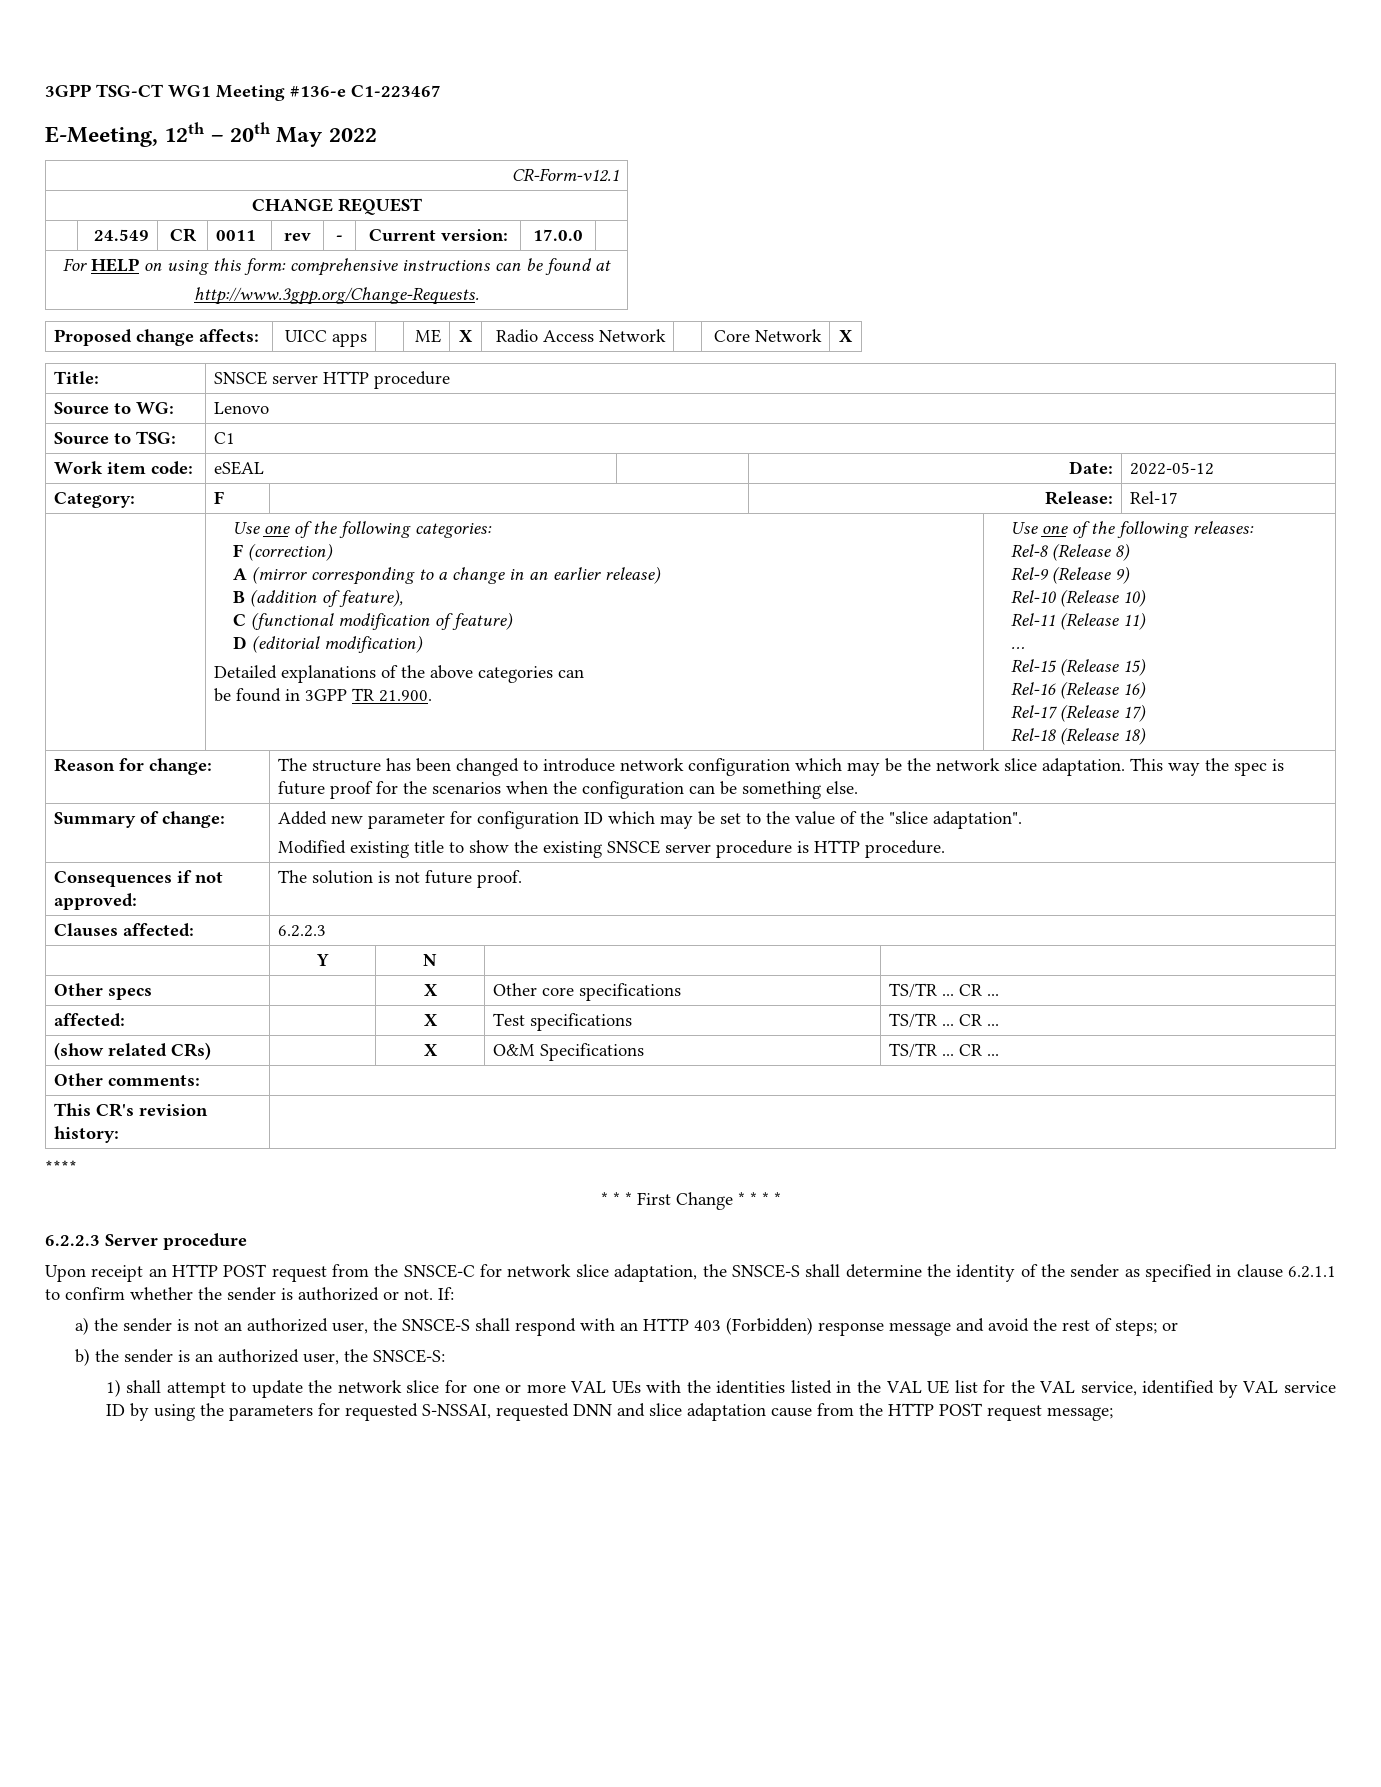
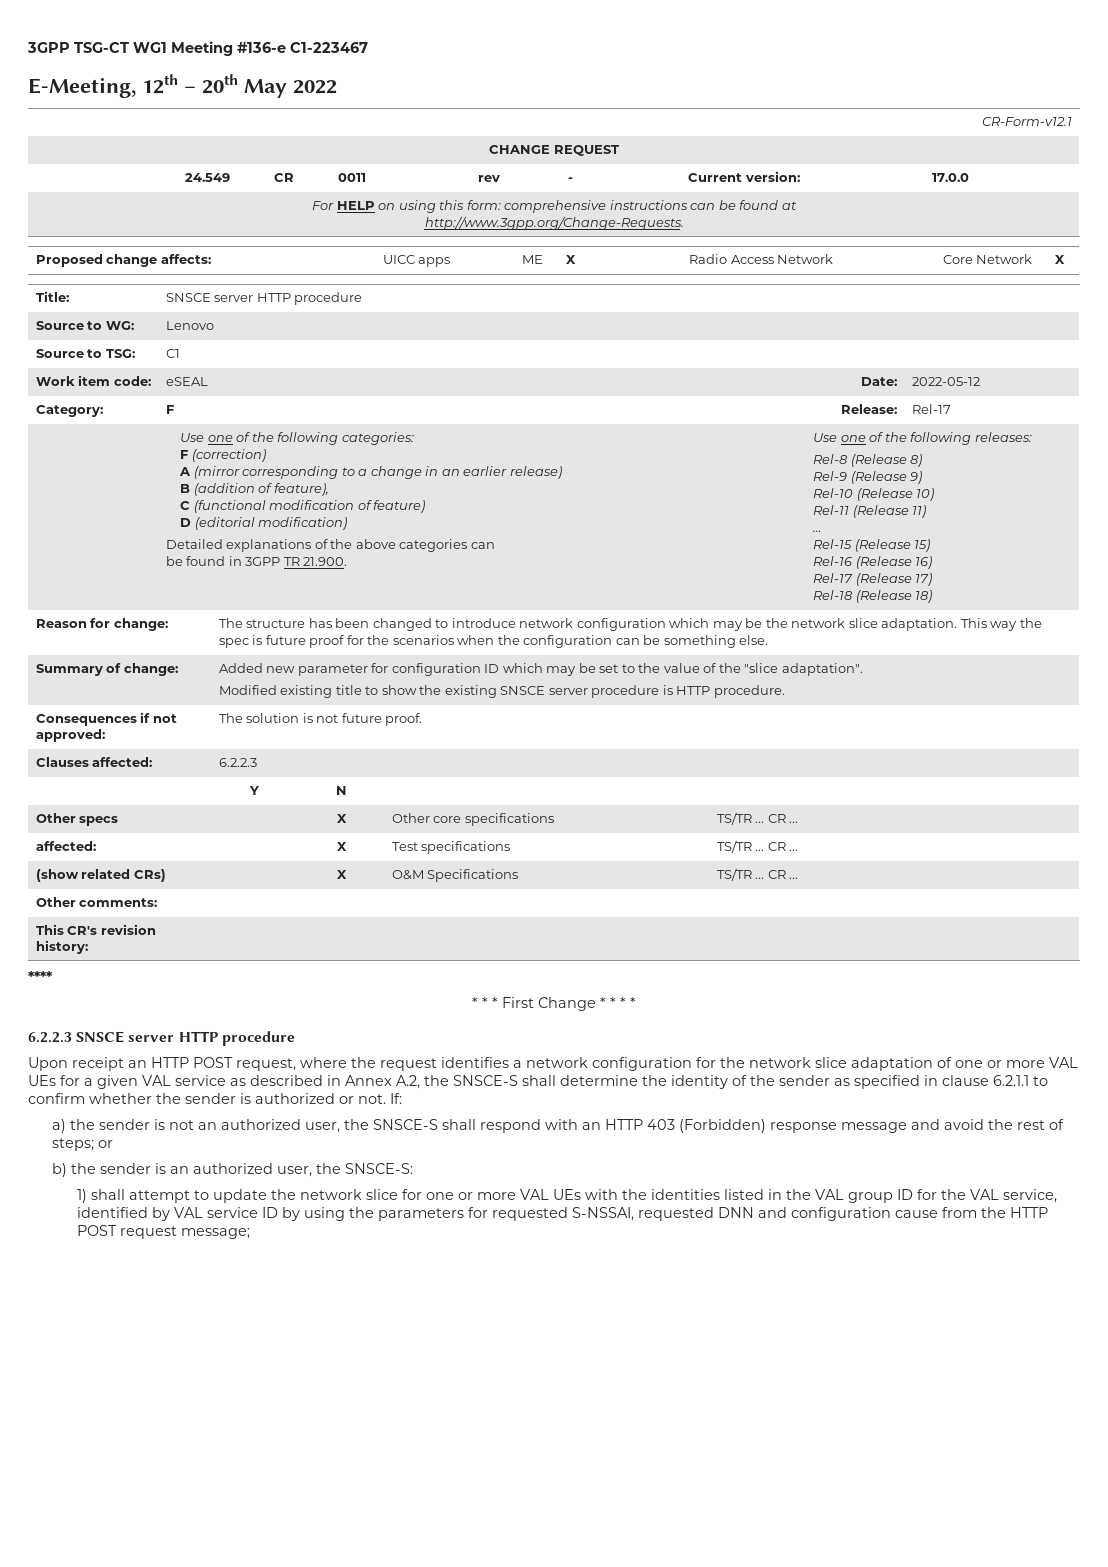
[105,1234,158,1246] Server -> [76,1031,218,1043] SNSCE server HTTP
[271,1264,698,1282] request from the SNSCE-C for network slice adaptation, -> [236,1057,1078,1071] [28,1075,420,1089] request, where the request identifies a network configuration for the network slice adaptation of one or more VAL UEs for a given VAL service as described in Annex A.2,
[927,1380,978,1394] UE list -> [847,1189,913,1203] group ID
[648,1403,766,1421] slice adaptation -> [790,1207,891,1221] configuration

